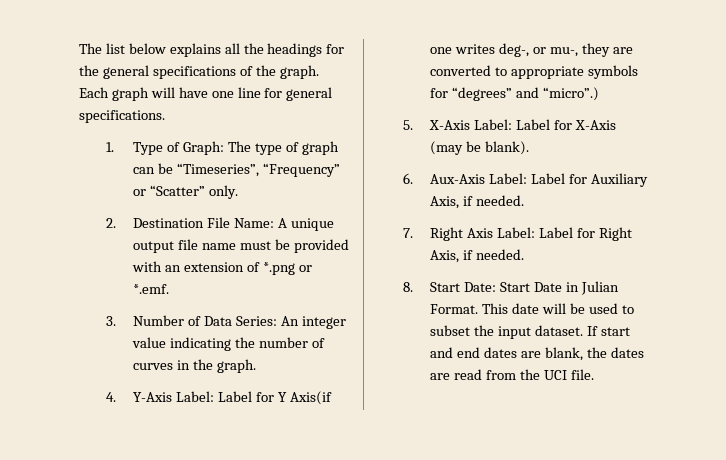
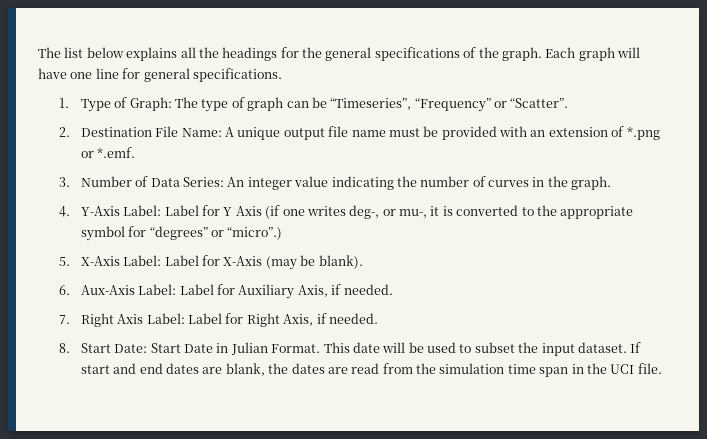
[150,185,239,199] “Scatter” only. -> [510,98,569,108] “Scatter”.
[289,391,332,405] Axis(if -> [235,205,281,219] Axis (if
[581,43,633,57] [430,65,639,79] they are converted to appropriate symbols -> [430,205,634,219] [80,226,125,241] it is converted to the appropriate symbol
[516,87,540,98] and -> [211,230,225,237] or
(541, 374) none -> [439,363,607,377] simulation time span in the

